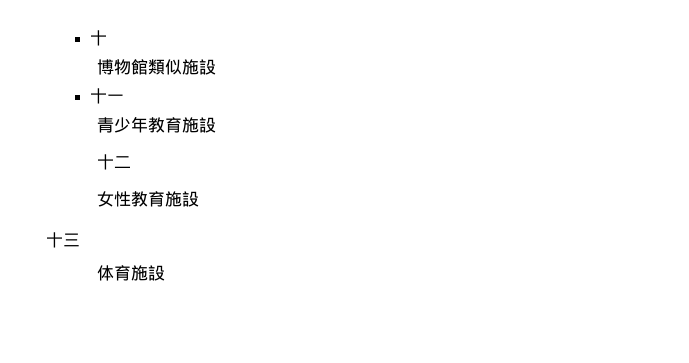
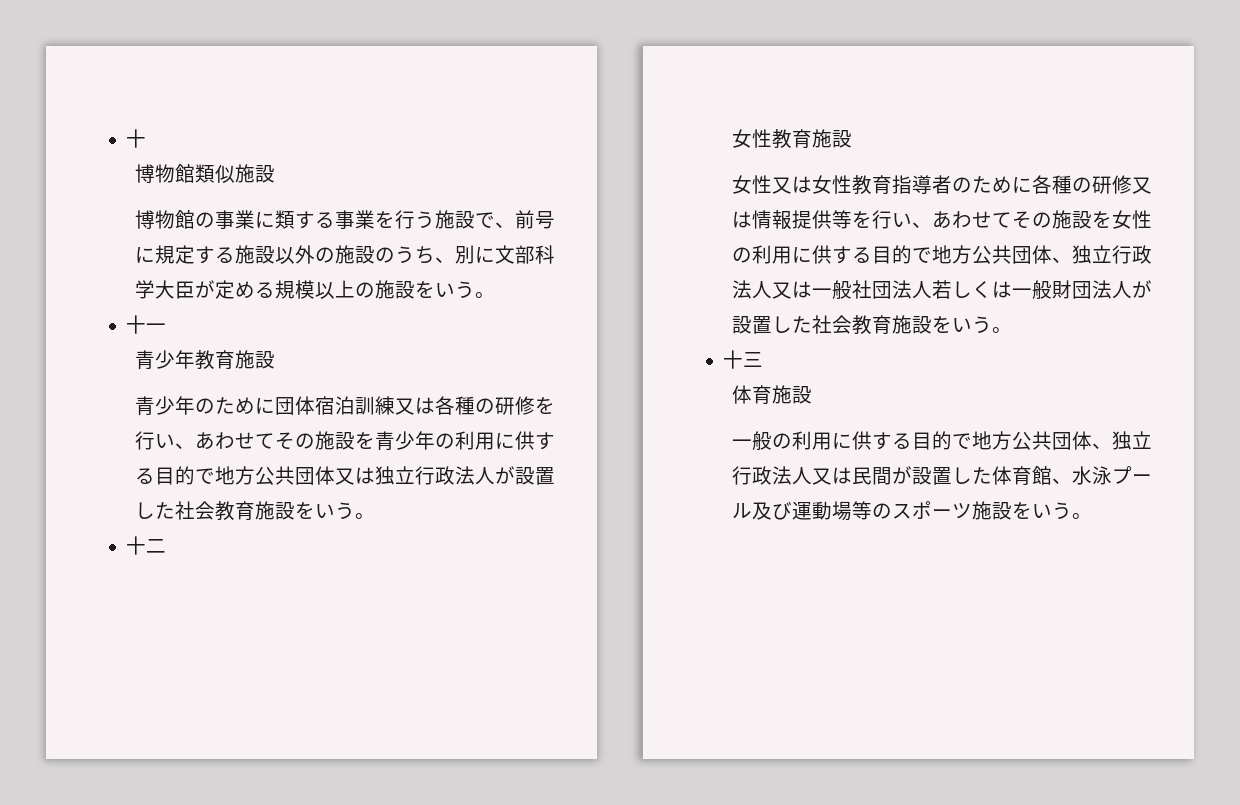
(216, 67) none -> [135,210,556,229] [135,245,556,264] [135,280,496,299] // 博物館の事業に類する事業を行う施設で、前号に規定する施設以外の施設のうち、別に文部科学大臣が定める規模以上の施設をいう。
[96,154,131,170] [96,191,199,207] [46,232,80,248] [96,265,165,281] 十二 // 女性教育施設 // 十三 // 体育施設 -> [135,396,556,416] [135,431,556,451] [135,466,556,485] [135,501,376,521] [126,536,167,555] [732,129,853,149] [732,175,1153,195] [732,210,1153,230] [732,245,1153,264] [732,280,1153,299] [732,315,1013,335] [723,350,764,369] [732,385,813,404] [732,431,1153,450] [732,466,1153,485] [732,501,1093,521] 青少年のために団体宿泊訓練又は各種の研修を行い、あわせてその施設を青少年の利用に供する目的で地方公共団体又は独立行政法人が設置した社会教育施設をいう。 // 十二 // 女性教育施設 // 女性又は女性教育指導者のために各種の研修又は情報提供等を行い、あわせてその施設を女性の利用に供する目的で地方公共団体、独立行政法人又は一般社団法人若しくは一般財団法人が設置した社会教育施設をいう。 // 十三 // 体育施設 // 一般の利用に供する目的で地方公共団体、独立行政法人又は民間が設置した体育館、水泳プール及び運動場等のスポーツ施設をいう。

